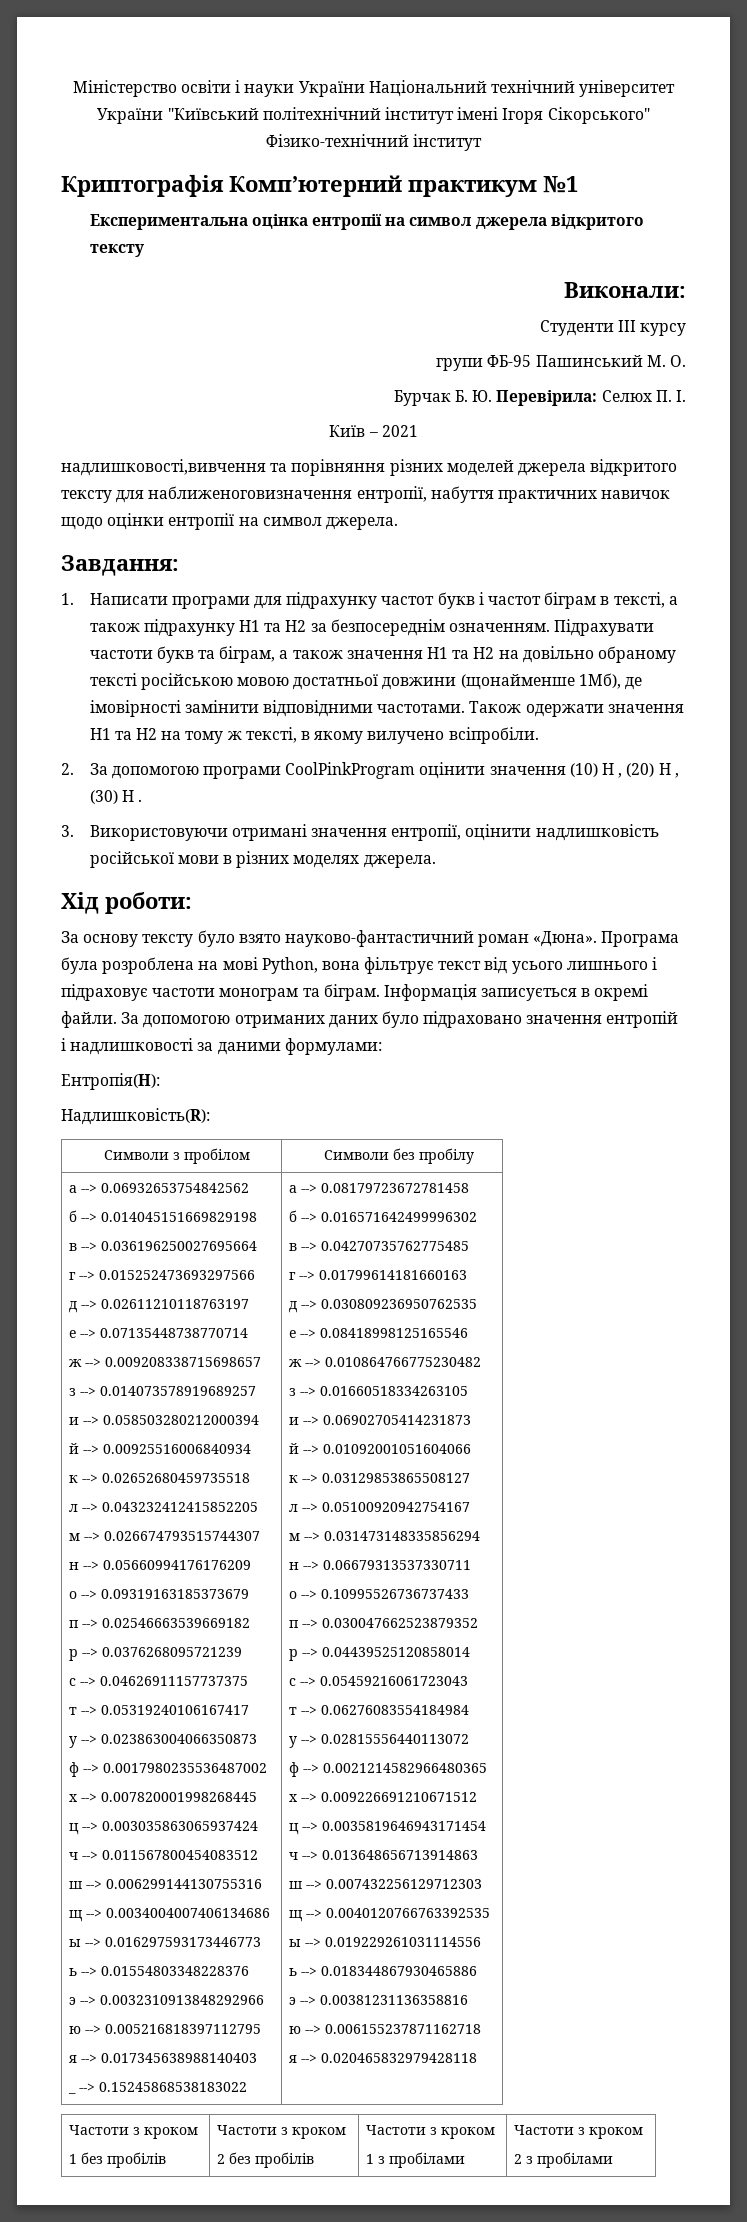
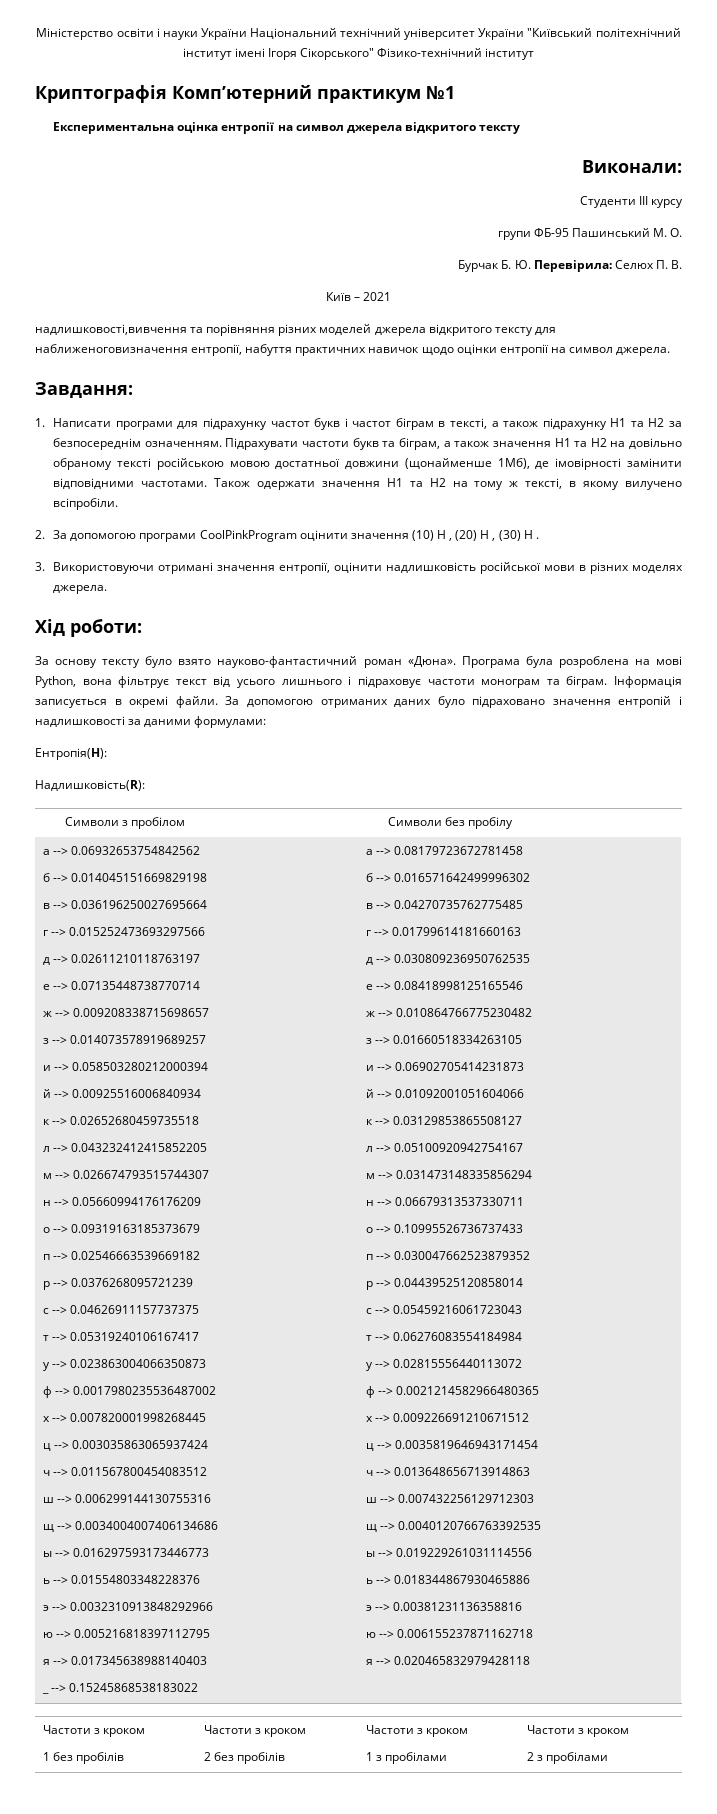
[675,390,686,402] І. -> [671,260,683,269] В.

